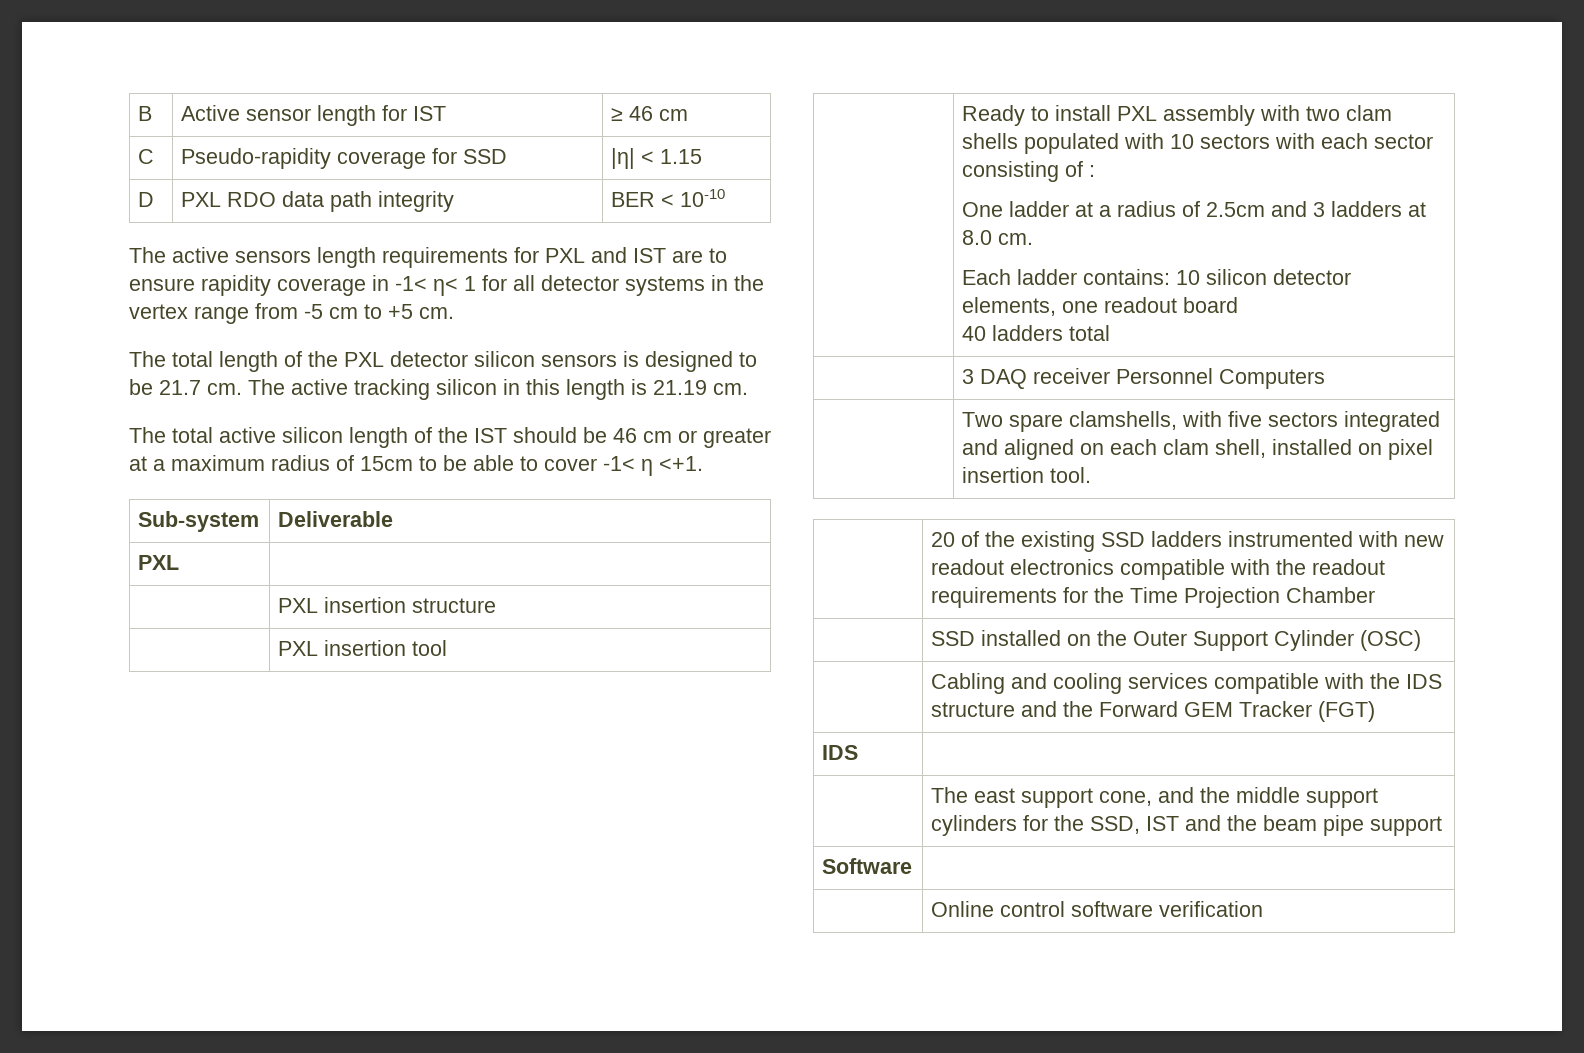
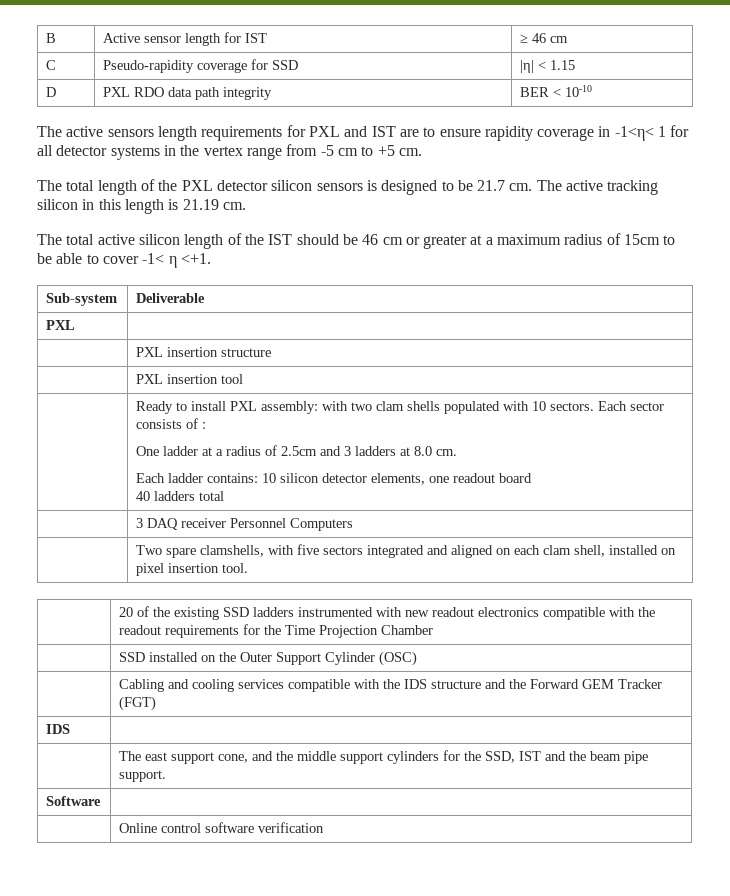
[395,276,458,296] -1< η< -> [614,126,654,141] -1<η<
[1163,105,1256,126] assembly -> [261,401,319,414] assembly:
[1200,133,1434,149] [962,161,1060,182] sectors with each sector consisting -> [550,401,665,411] [136,419,183,429] sectors. Each sector consists
[1370,816,1443,836] support -> [119,770,167,782] support.

